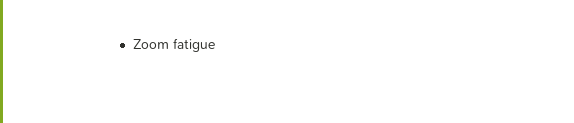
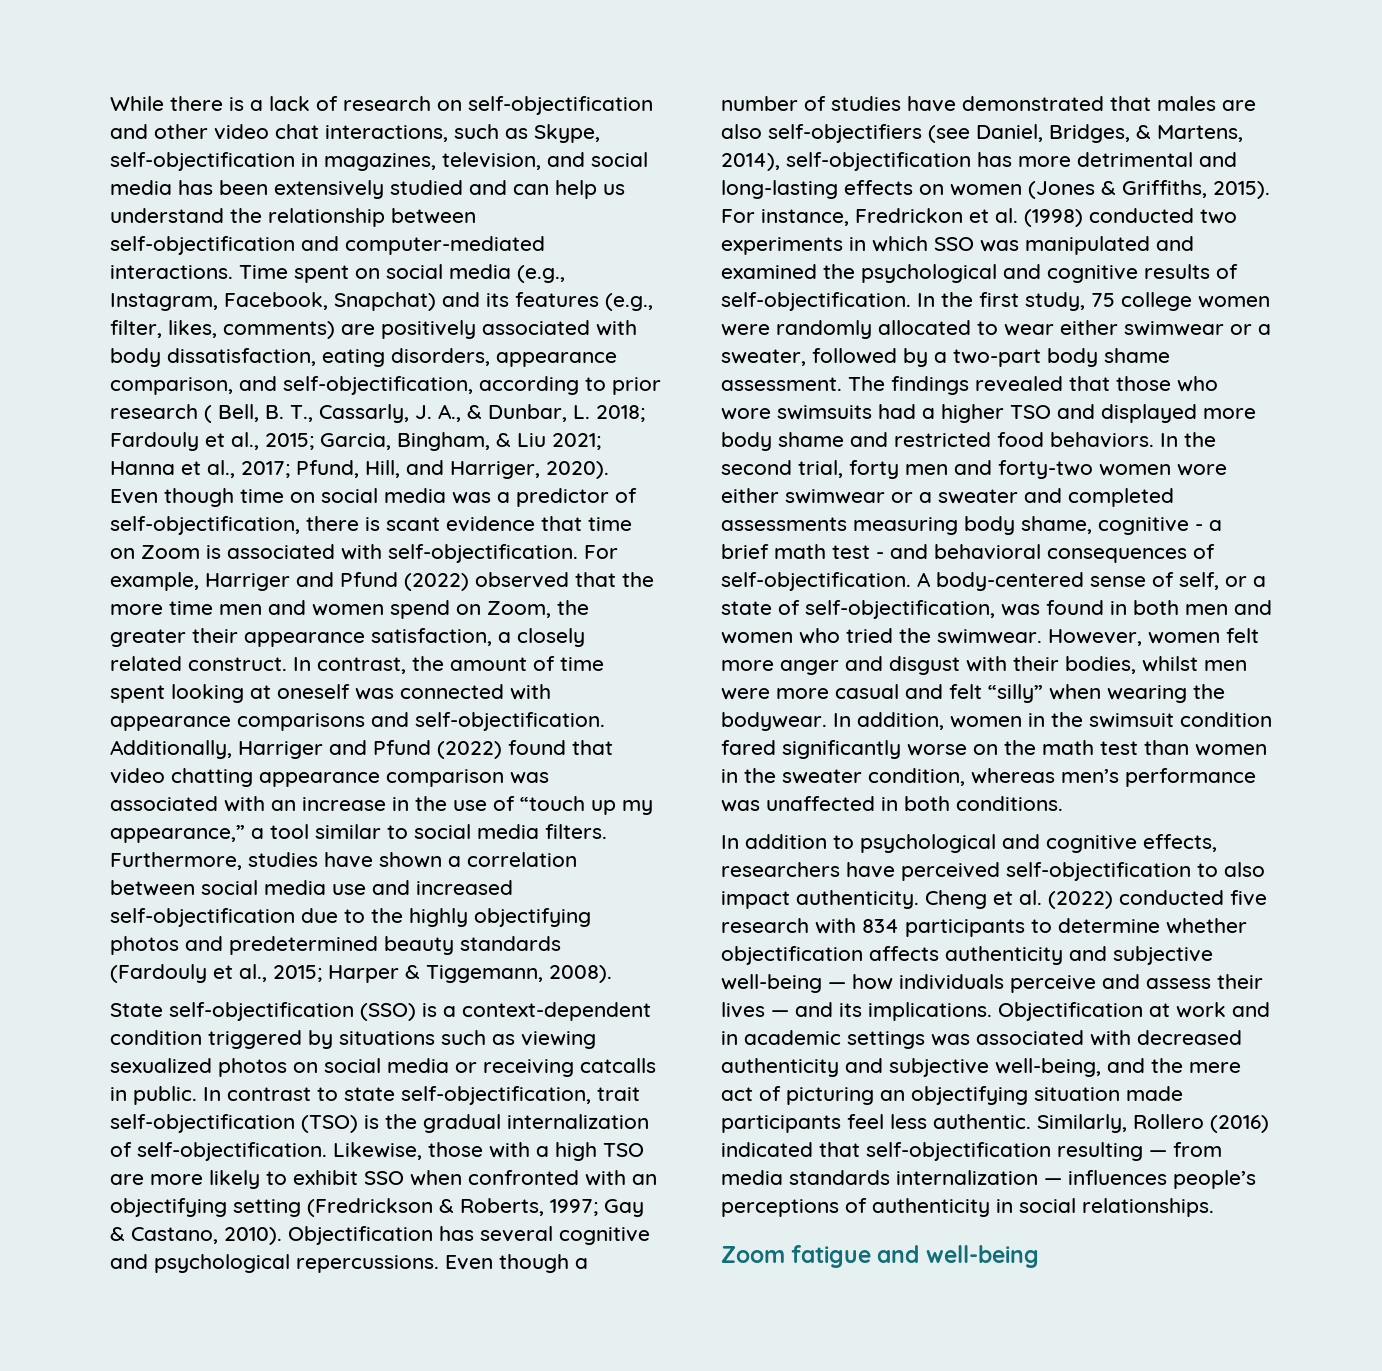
[133,38,216,52] Zoom fatigue -> [110,96,653,115] [110,124,600,143] [110,152,648,171] [110,180,625,199] [110,208,476,227] [110,236,545,255] [110,264,565,283] [110,292,653,311] [110,320,637,339] [110,348,617,367] [110,376,661,395] [110,404,645,423] [110,432,601,451] [110,460,609,479] [110,488,637,507] [110,516,632,535] [110,544,618,563] [110,572,654,591] [110,600,589,619] [110,628,585,647] [110,656,604,674] [110,684,551,703] [110,712,605,731] [110,740,613,759] [110,768,549,787] [110,796,653,815] [110,824,607,843] [110,852,577,870] [110,880,513,896] [110,908,591,927] [110,936,561,955] [110,964,612,983] [110,1002,651,1021] [110,1030,596,1049] [110,1058,656,1077] [110,1086,640,1105] [110,1114,649,1133] [110,1142,644,1161] [110,1170,657,1189] [110,1198,644,1217] [110,1226,650,1245] [110,1254,588,1273] [721,96,1256,112] [721,124,1243,143] [721,152,1237,171] [721,180,1270,199] [721,208,1237,227] [721,236,1194,255] [721,264,1238,283] [721,292,1270,311] [721,320,1271,339] [721,348,1170,367] [721,376,1218,395] [721,404,1256,423] [721,432,1216,451] [721,460,1227,479] [721,488,1174,507] [721,516,1222,535] [721,544,1215,563] [721,572,1266,591] [721,600,1272,619] [721,628,1259,646] [721,656,1247,675] [721,684,1225,703] [721,712,1272,731] [721,740,1267,759] [721,768,1256,787] [721,796,1063,812] [721,834,1217,853] [721,862,1265,881] [721,890,1267,909] [721,918,1247,937] [721,946,1213,965] [721,974,1263,993] [721,1002,1270,1021] [721,1030,1242,1049] [721,1058,1241,1077] [721,1086,1183,1105] [721,1114,1269,1133] [721,1142,1222,1161] [721,1170,1256,1189] [721,1198,1214,1217] [721,1245,1039,1268] While there is a lack of research on self-objectification and other video chat interactions, such as Skype, self-objectification in magazines, television, and social media has been extensively studied and can help us understand the relationship between self-objectification and computer-mediated interactions. Time spent on social media (e.g., Instagram, Facebook, Snapchat) and its features (e.g., filter, likes, comments) are positively associated with body dissatisfaction, eating disorders, appearance comparison, and self-objectification, according to prior research ( Bell, B. T., Cassarly, J. A., & Dunbar, L. 2018; Fardouly et al., 2015; Garcia, Bingham, & Liu 2021; Hanna et al., 2017; Pfund, Hill, and Harriger, 2020). Even though time on social media was a predictor of self-objectification, there is scant evidence that time on Zoom is associated with self-objectification. For example, Harriger and Pfund (2022) observed that the more time men and women spend on Zoom, the greater their appearance satisfaction, a closely related construct. In contrast, the amount of time spent looking at oneself was connected with appearance comparisons and self-objectification. Additionally, Harriger and Pfund (2022) found that video chatting appearance comparison was associated with an increase in the use of “touch up my appearance,” a tool similar to social media filters. Furthermore, studies have shown a correlation between social media use and increased self-objectification due to the highly objectifying photos and predetermined beauty standards (Fardouly et al., 2015; Harper & Tiggemann, 2008). // State self-objectification (SSO) is a context-dependent condition triggered by situations such as viewing sexualized photos on social media or receiving catcalls in public. In contrast to state self-objectification, trait self-objectification (TSO) is the gradual internalization of self-objectification. Likewise, those with a high TSO are more likely to exhibit SSO when confronted with an objectifying setting (Fredrickson & Roberts, 1997; Gay & Castano, 2010). Objectification has several cognitive and psychological repercussions. Even though a number of studies have demonstrated that males are also self-objectifiers (see Daniel, Bridges, & Martens, 2014), self-objectification has more detrimental and long-lasting effects on women (Jones & Griffiths, 2015). For instance, Fredrickon et al. (1998) conducted two experiments in which SSO was manipulated and examined the psychological and cognitive results of self-objectification. In the first study, 75 college women were randomly allocated to wear either swimwear or a sweater, followed by a two-part body shame assessment. The findings revealed that those who wore swimsuits had a higher TSO and displayed more body shame and restricted food behaviors. In the second trial, forty men and forty-two women wore either swimwear or a sweater and completed assessments measuring body shame, cognitive - a brief math test - and behavioral consequences of self-objectification. A body-centered sense of self, or a state of self-objectification, was found in both men and women who tried the swimwear. However, women felt more anger and disgust with their bodies, whilst men were more casual and felt “silly” when wearing the bodywear. In addition, women in the swimsuit condition fared significantly worse on the math test than women in the sweater condition, whereas men’s performance was unaffected in both conditions. // In addition to psychological and cognitive effects, researchers have perceived self-objectification to also impact authenticity. Cheng et al. (2022) conducted five research with 834 participants to determine whether objectification affects authenticity and subjective well-being — how individuals perceive and assess their lives — and its implications. Objectification at work and in academic settings was associated with decreased authenticity and subjective well-being, and the mere act of picturing an objectifying situation made participants feel less authentic. Similarly, Rollero (2016) indicated that self-objectification resulting — from media standards internalization — influences people’s perceptions of authenticity in social relationships. // Zoom fatigue and well-being

